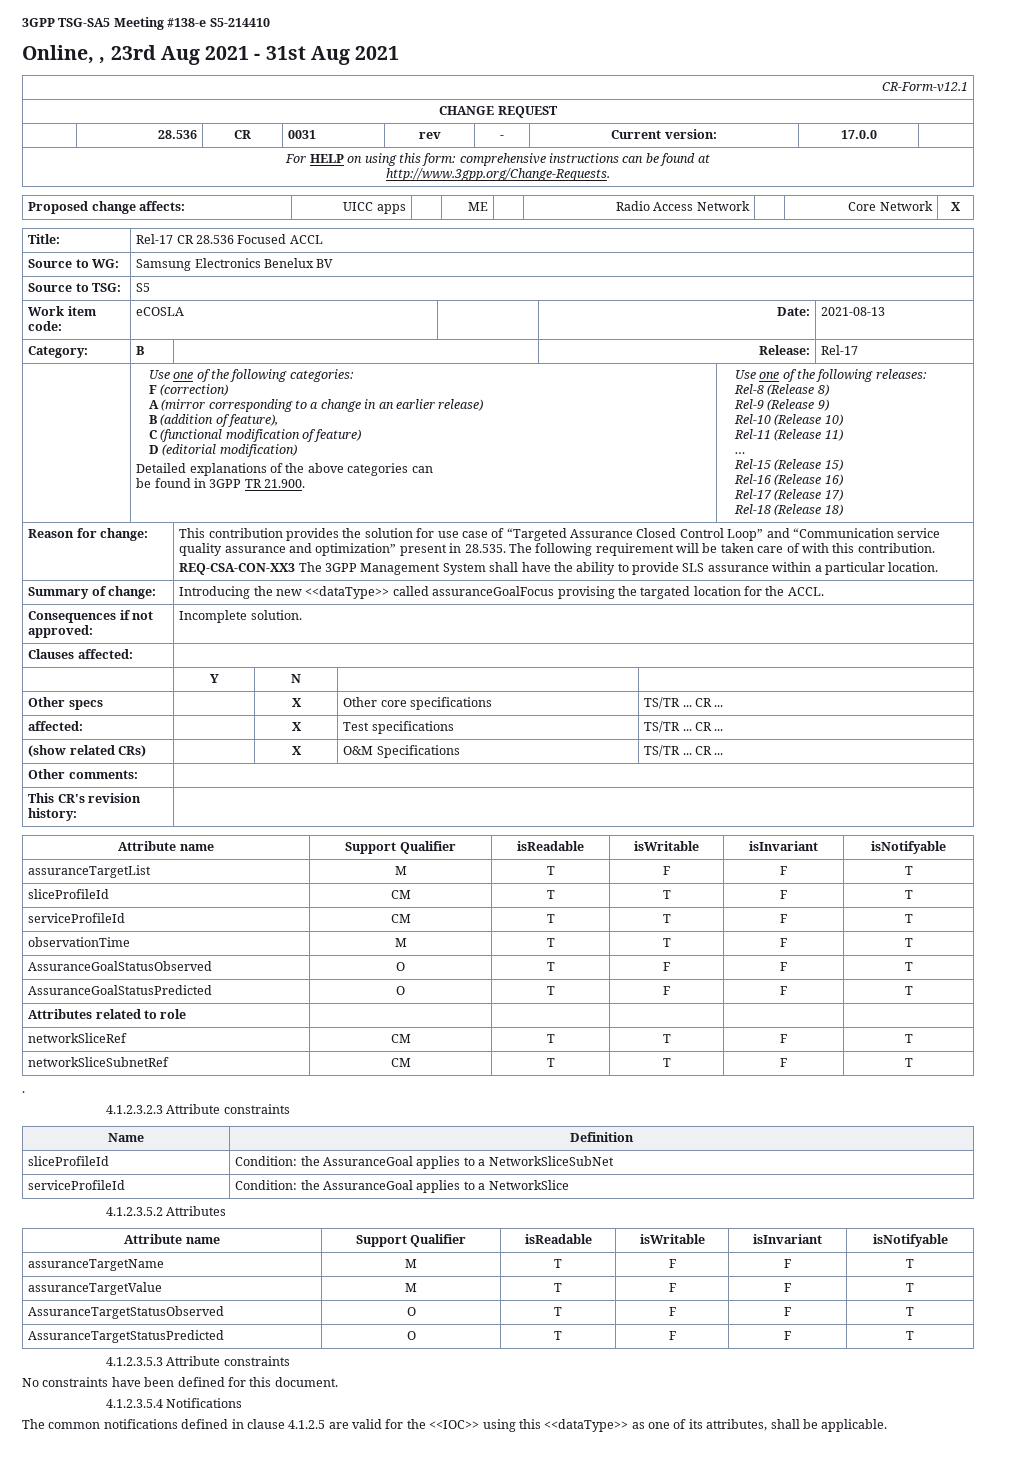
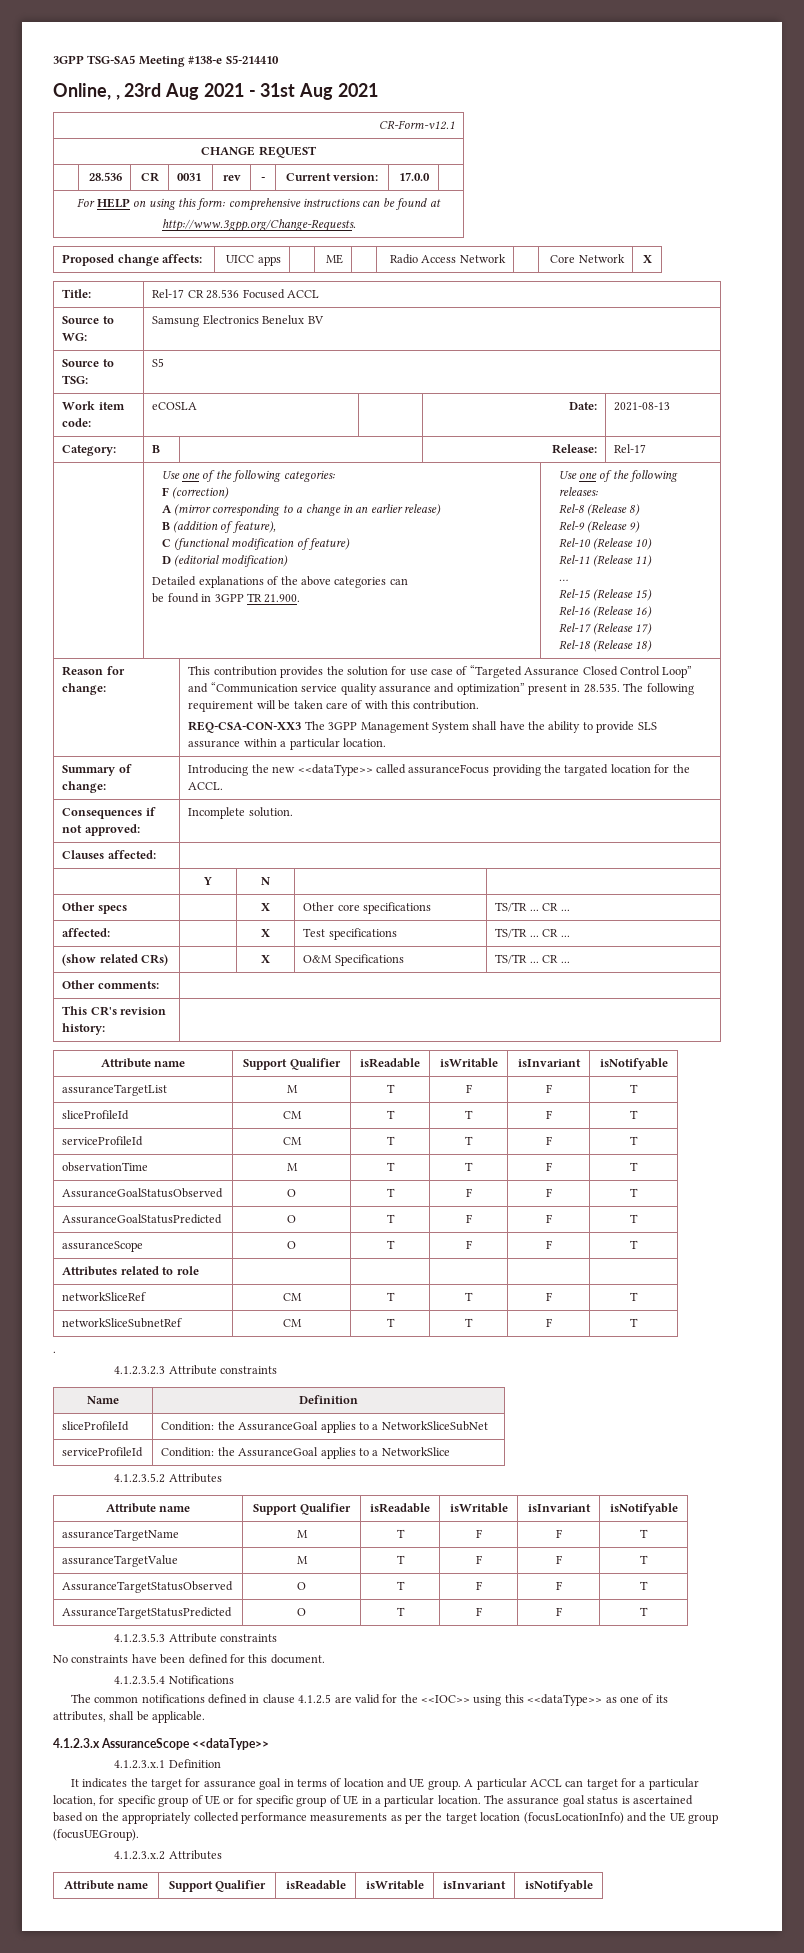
[432,586,615,599] assuranceGoalFocus provising -> [408,764,541,776] assuranceFocus providing
(913, 990) none -> [62,1241,144,1252] [287,1241,296,1249] [386,1240,395,1249] [465,1240,472,1249] [545,1240,552,1249] [630,1240,638,1249] // assuranceScope | O | T | F | F | T
(888, 1425) none -> [53,1738,270,1750] [114,1759,221,1769] [70,1778,699,1790] [53,1795,693,1807] [53,1812,718,1824] [53,1829,139,1841] [114,1850,222,1860] [63,1880,149,1890] [168,1880,267,1892] [285,1880,346,1890] [365,1880,424,1890] [443,1881,506,1889] [524,1880,593,1892] // 4.1.2.3.x AssuranceScope <<dataType>> // 4.1.2.3.x.1 Definition // It indicates the target for assurance goal in terms of location and UE group. A particular ACCL can target for a particular location, for specific group of UE or for specific group of UE in a particular location. The assurance goal status is ascertained based on the appropriately collected performance measurements as per the target location (focusLocationInfo) and the UE group (focusUEGroup). // 4.1.2.3.x.2 Attributes // Attribute name | Support Qualifier | isReadable | isWritable | isInvariant | isNotifyable

